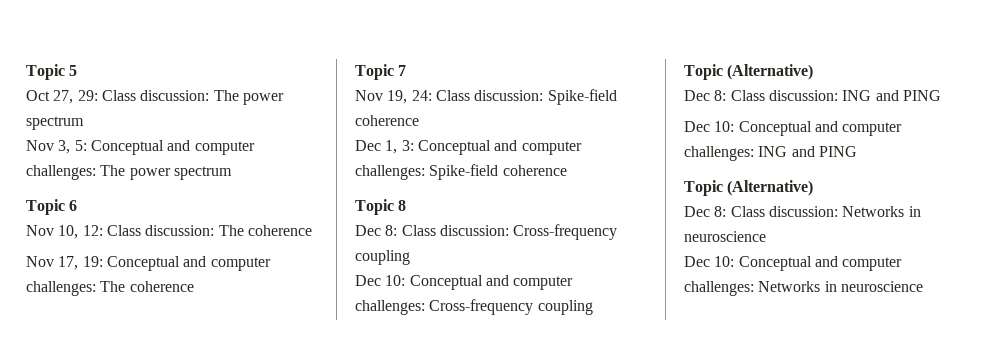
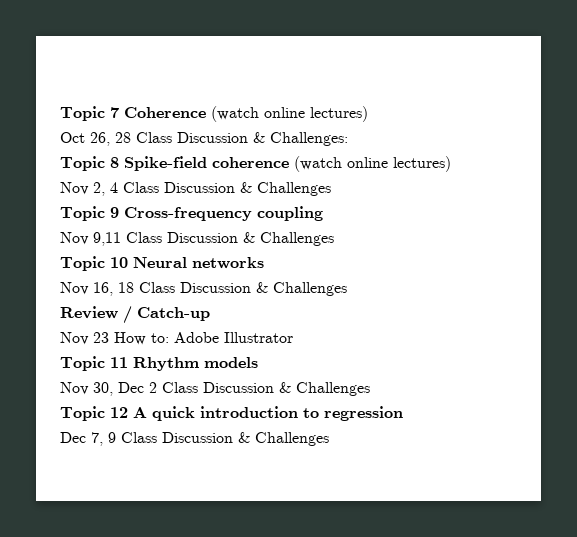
[26,64,78,80] [26,90,284,105] [26,116,84,130] [26,140,255,155] [26,165,232,180] [26,199,78,215] [26,225,312,239] [26,256,271,271] [26,281,194,296] [355,64,407,80] [355,89,617,105] [355,115,419,126] [355,140,582,155] [355,164,567,180] [355,199,407,215] [355,224,618,240] [355,250,410,265] [355,275,574,290] [355,299,593,315] [684,64,814,80] [684,90,941,101] [684,121,903,136] [684,146,857,161] [684,180,814,196] [684,206,921,217] [684,231,766,242] [684,256,903,271] [684,281,923,296] Topic 5 // Oct 27, 29: Class discussion: The power spectrum // Nov 3, 5: Conceptual and computer challenges: The power spectrum // Topic 6 // Nov 10, 12: Class discussion: The coherence // Nov 17, 19: Conceptual and computer challenges: The coherence // Topic 7 // Nov 19, 24: Class discussion: Spike-field coherence // Dec 1, 3: Conceptual and computer challenges: Spike-field coherence // Topic 8 // Dec 8: Class discussion: Cross-frequency coupling // Dec 10: Conceptual and computer challenges: Cross-frequency coupling // Topic (Alternative) // Dec 8: Class discussion: ING and PING // Dec 10: Conceptual and computer challenges: ING and PING // Topic (Alternative) // Dec 8: Class discussion: Networks in neuroscience // Dec 10: Conceptual and computer challenges: Networks in neuroscience -> [60,106,368,122] [60,132,348,146] [60,156,451,172] [60,182,331,196] [60,206,323,221] [60,232,334,246] [60,256,264,271] [60,282,347,296] [60,306,210,324] [60,332,293,345] [60,356,258,371] [60,382,370,396] [60,406,403,421] [60,432,329,446] Topic 7 Coherence (watch online lectures) // Oct 26, 28 Class Discussion & Challenges: // Topic 8 Spike-field coherence (watch online lectures) // Nov 2, 4 Class Discussion & Challenges // Topic 9 Cross-frequency coupling // Nov 9,11 Class Discussion & Challenges // Topic 10 Neural networks // Nov 16, 18 Class Discussion & Challenges // Review / Catch-up // Nov 23 How to: Adobe Illustrator // Topic 11 Rhythm models // Nov 30, Dec 2 Class Discussion & Challenges // Topic 12 A quick introduction to regression // Dec 7, 9 Class Discussion & Challenges

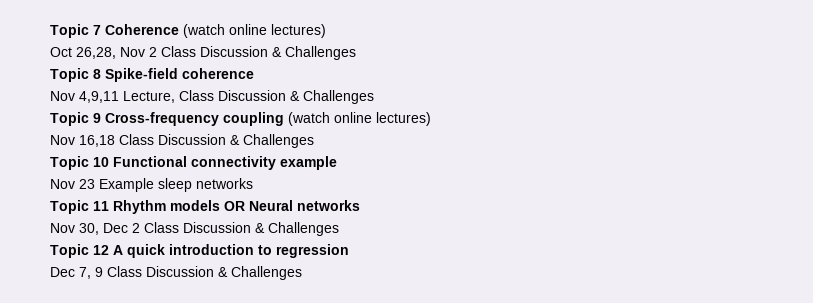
[90,132,348,146] 26, 28 Class Discussion & Challenges: -> [76,46,356,60] 26,28, Nov 2 Class Discussion & Challenges
[294,156,451,172] [60,182,118,196] (watch online lectures) // Nov 2, 4 -> [50,91,175,103] // Nov 4,9,11 Lecture,
[60,232,121,246] // Nov 9,11 -> [288,112,431,126] [50,135,115,147] (watch online lectures) // Nov 16,18
[133,257,264,269] [60,282,347,296] [60,306,210,324] [60,332,293,345] Neural networks // Nov 16, 18 Class Discussion & Challenges // Review / Catch-up // Nov 23 How to: Adobe Illustrator -> [113,156,337,170] [50,178,253,192] Functional connectivity example // Nov 23 Example sleep networks
(258, 362) none -> [224,200,360,211] OR Neural networks

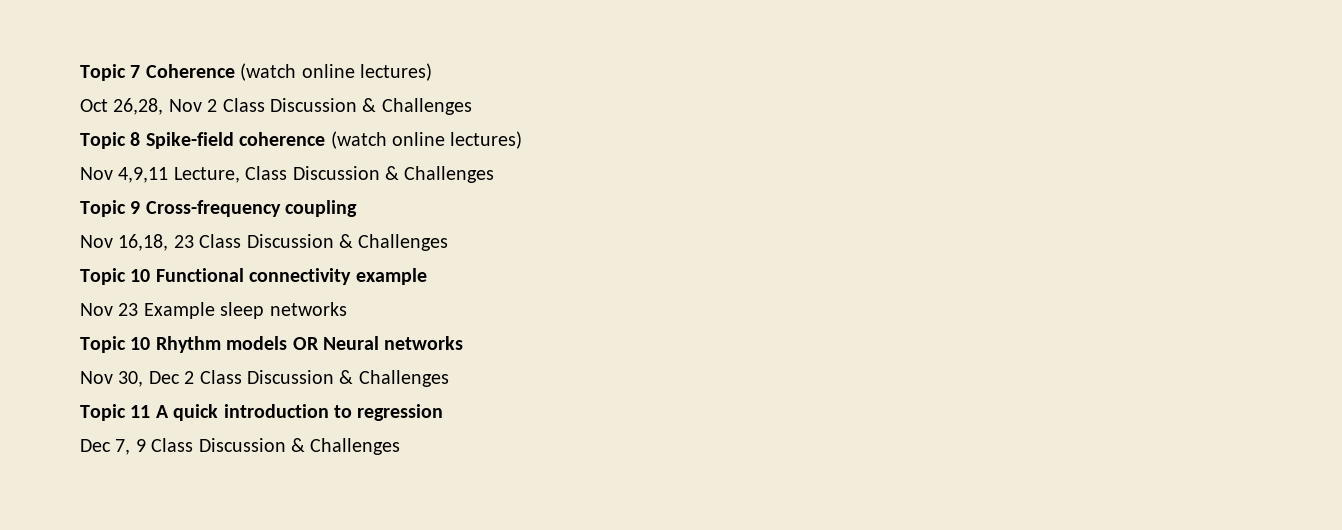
(254, 73) none -> [330,131,523,149] (watch online lectures)
[288,112,431,126] [50,135,115,147] (watch online lectures) // Nov 16,18 -> [80,234,194,251] // Nov 16,18, 23
[93,201,109,211] 11 -> [130,337,151,350] 10
[93,245,109,255] 12 -> [130,405,151,418] 11

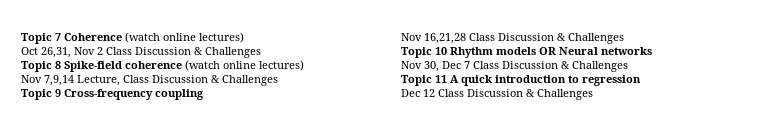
[113,98,164,115] 26,28, -> [41,47,71,58] 26,31,
[118,167,169,183] 4,9,11 -> [44,75,74,86] 7,9,14
[118,234,449,251] [80,268,427,285] [80,302,347,319] 16,18, 23 Class Discussion & Challenges // Topic 10 Functional connectivity example // Nov 23 Example sleep networks -> [424,33,624,44] 16,21,28 Class Discussion & Challenges
[184,371,195,384] 2 -> [464,61,470,69] 7
[115,439,146,455] 7, 9 -> [423,89,435,97] 12

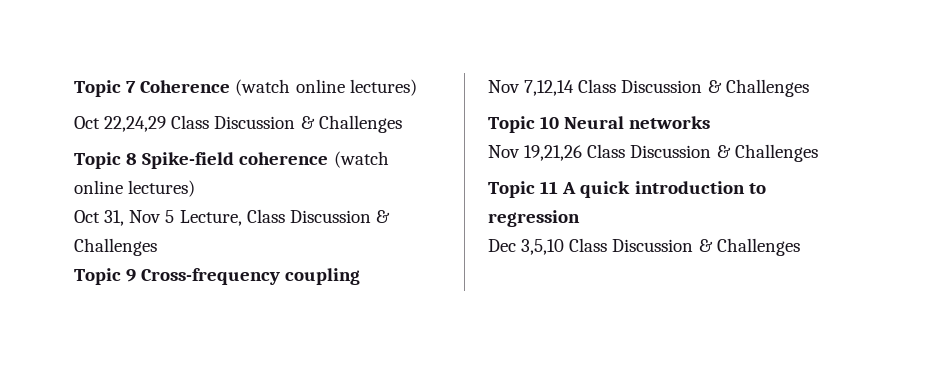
[41,47,103,58] 26,31, Nov 2 -> [104,116,167,132] 22,24,29
[21,75,74,86] Nov 7,9,14 -> [74,210,175,226] Oct 31, Nov 5
[424,33,466,44] 16,21,28 -> [524,80,575,96] 7,12,14
[450,47,556,58] Rhythm models OR -> (560, 122) none
[424,61,470,72] 30, Dec 7 -> [524,145,583,161] 19,21,26
[423,89,435,97] 12 -> [521,239,565,255] 3,5,10

